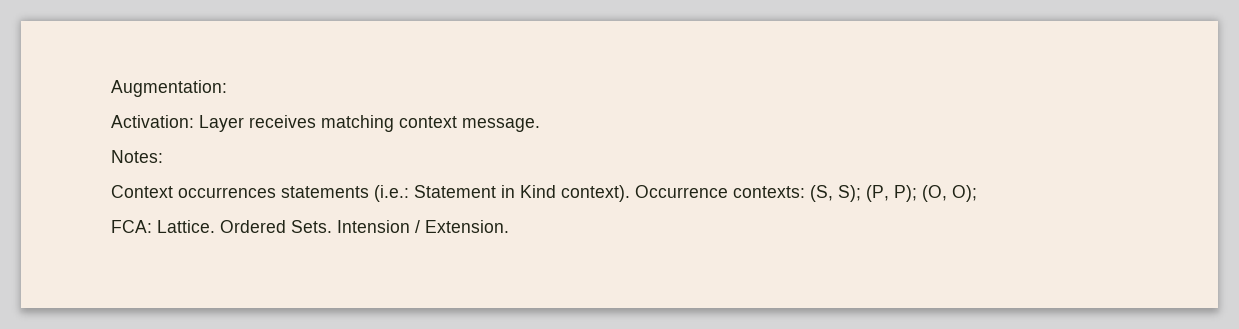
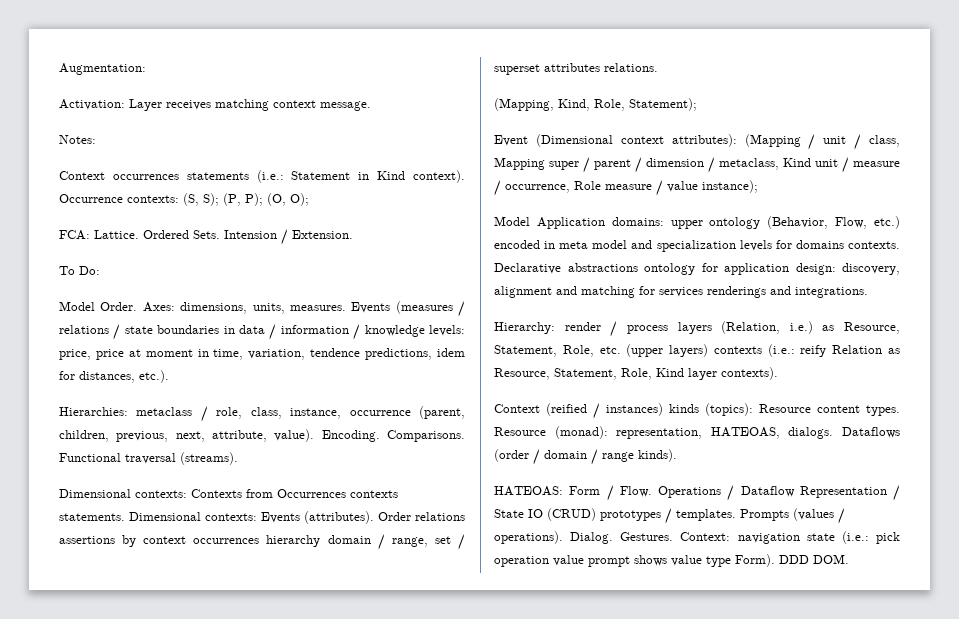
(509, 226) none -> [59,266,100,275] [59,301,465,317] [59,324,465,340] [59,348,465,360] [59,370,169,383] [59,406,465,422] [59,429,465,442] [59,452,238,465] [59,489,398,498] [59,511,465,524] [59,534,465,550] [494,63,658,75] [494,98,697,111] [494,134,900,150] [494,157,900,173] [494,180,758,196] [494,216,900,229] [494,240,900,252] [494,263,900,275] [494,286,868,298] [494,321,900,337] [494,344,900,357] [494,367,778,380] [494,403,900,419] [494,426,900,439] [494,449,677,465] [494,485,900,501] [494,508,845,524] [494,531,900,544] [494,554,849,567] // To Do: // Model Order. Axes: dimensions, units, measures. Events (measures / relations / state boundaries in data / information / knowledge levels: price, price at moment in time, variation, tendence predictions, idem for distances, etc.). // Hierarchies: metaclass / role, class, instance, occurrence (parent, children, previous, next, attribute, value). Encoding. Comparisons. Functional traversal (streams). // Dimensional contexts: Contexts from Occurrences contexts statements. Dimensional contexts: Events (attributes). Order relations assertions by context occurrences hierarchy domain / range, set / superset attributes relations. // (Mapping, Kind, Role, Statement); // Event (Dimensional context attributes): (Mapping / unit / class, Mapping super / parent / dimension / metaclass, Kind unit / measure / occurrence, Role measure / value instance); // Model Application domains: upper ontology (Behavior, Flow, etc.) encoded in meta model and specialization levels for domains contexts. Declarative abstractions ontology for application design: discovery, alignment and matching for services renderings and integrations. // Hierarchy: render / process layers (Relation, i.e.) as Resource, Statement, Role, etc. (upper layers) contexts (i.e.: reify Relation as Resource, Statement, Role, Kind layer contexts). // Context (reified / instances) kinds (topics): Resource content types. Resource (monad): representation, HATEOAS, dialogs. Dataflows (order / domain / range kinds). // HATEOAS: Form / Flow. Operations / Dataflow Representation / State IO (CRUD) prototypes / templates. Prompts (values / operations). Dialog. Gestures. Context: navigation state (i.e.: pick operation value prompt shows value type Form). DDD DOM.

